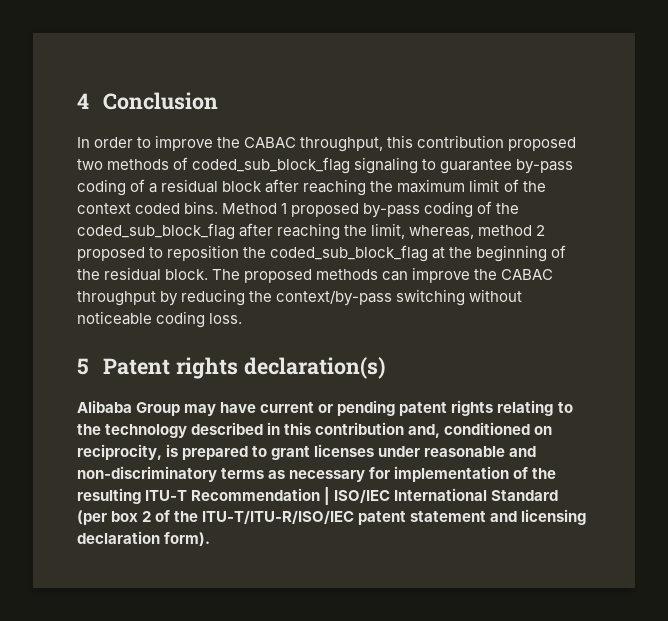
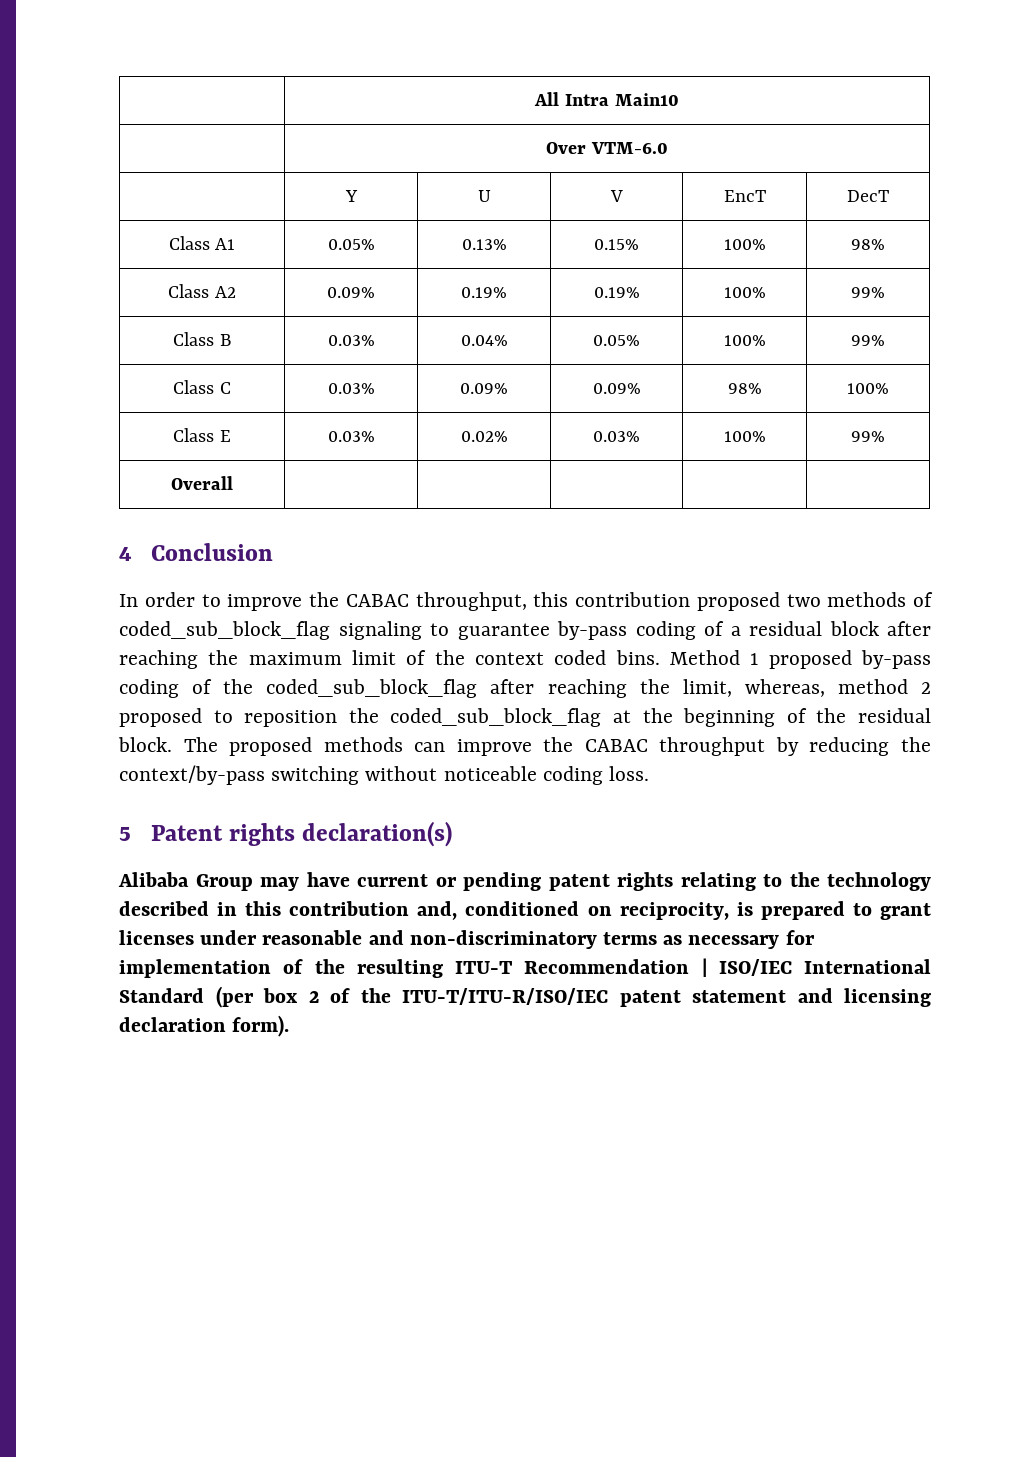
(77, 101) none -> [534,92,679,106] [546,142,668,154] [344,190,358,202] [477,190,491,202] [609,190,623,202] [723,190,766,202] [847,190,889,202] [168,236,236,250] [327,239,375,250] [461,239,507,250] [594,239,639,250] [723,239,766,250] [851,239,885,250] [168,284,236,298] [327,287,375,298] [461,287,507,298] [593,287,640,298] [723,287,766,298] [851,287,885,298] [173,332,231,346] [327,335,375,346] [460,335,508,346] [593,335,640,346] [723,335,766,346] [851,335,885,346] [173,380,231,394] [327,383,375,394] [460,383,508,394] [592,383,641,394] [727,383,762,394] [847,383,889,394] [173,428,231,442] [327,431,375,442] [460,431,508,442] [593,431,640,442] [723,431,766,442] [851,431,885,442] [171,476,233,490] | All Intra Main10 // | Over VTM-6.0 // | Y | U | V | EncT | DecT // Class A1 | 0.05% | 0.13% | 0.15% | 100% | 98% // Class A2 | 0.09% | 0.19% | 0.19% | 100% | 99% // Class B | 0.03% | 0.04% | 0.05% | 100% | 99% // Class C | 0.03% | 0.09% | 0.09% | 98% | 100% // Class E | 0.03% | 0.02% | 0.03% | 100% | 99% // Overall | | | | | //

